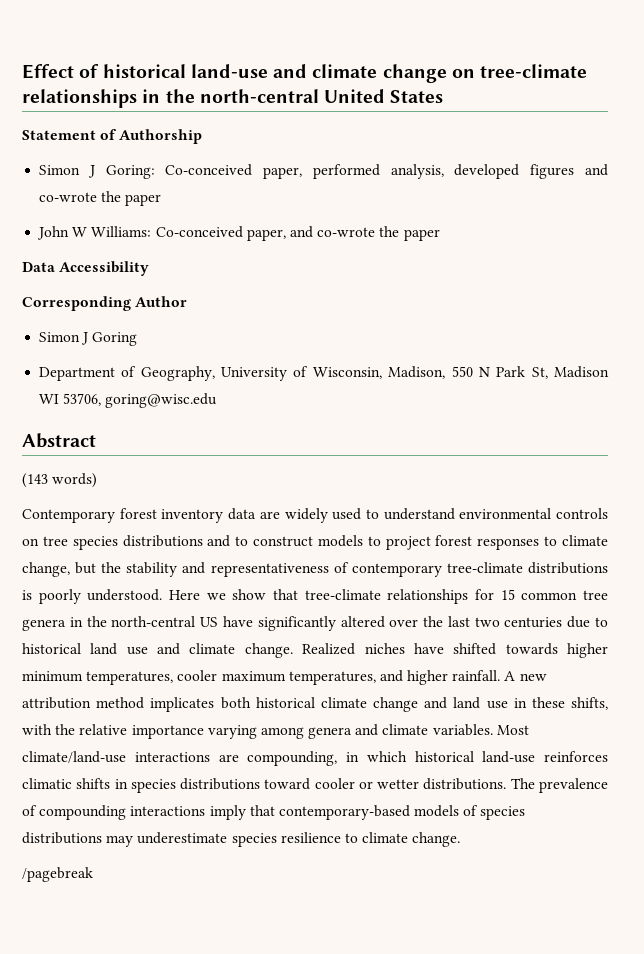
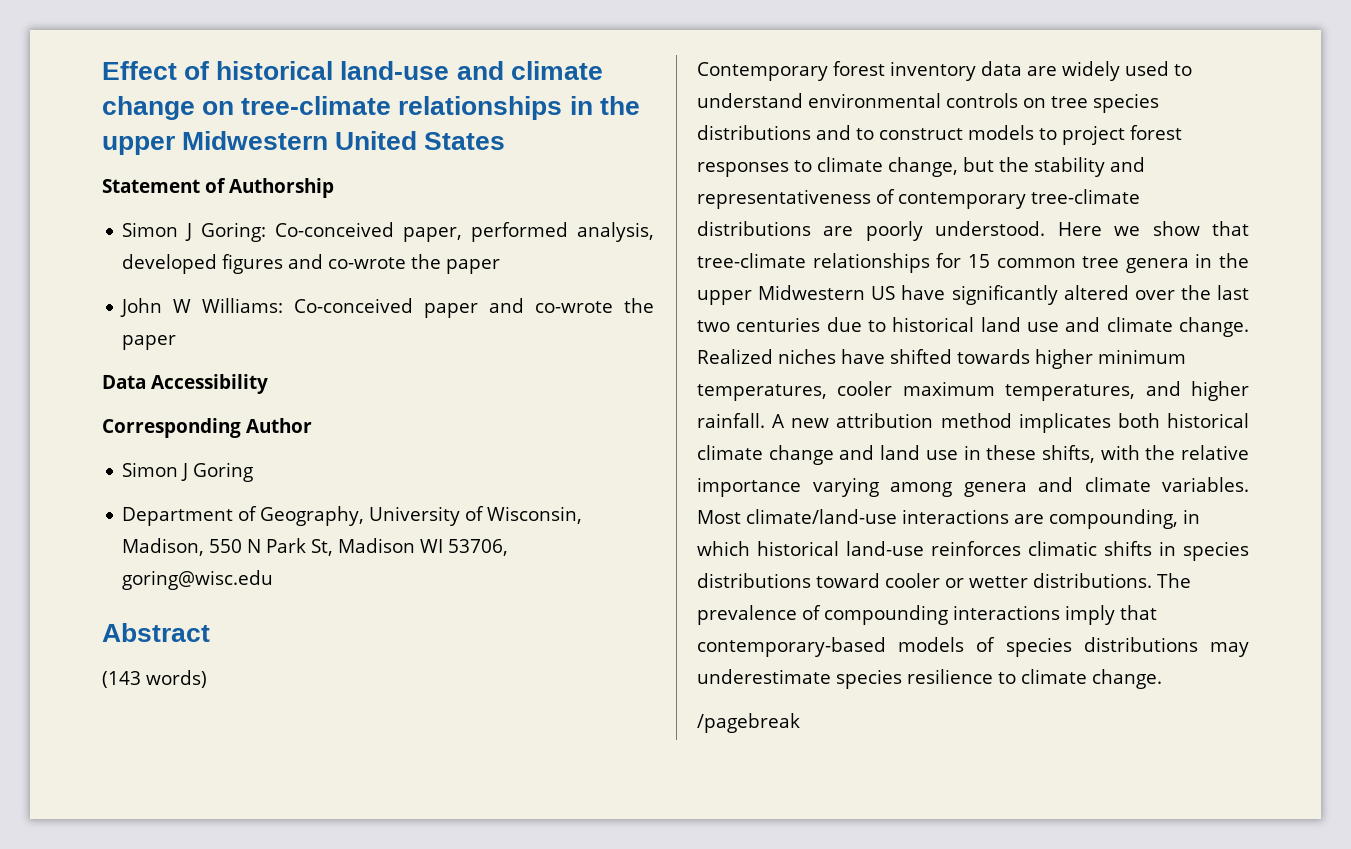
[199,89,319,103] north-central -> [102,131,329,155] upper Midwestern
[246,229,286,241] paper, -> [424,303,479,318] paper
[22,590,32,600] is -> [823,226,854,236] are
[111,616,196,627] north-central -> [697,285,866,305] upper Midwestern

